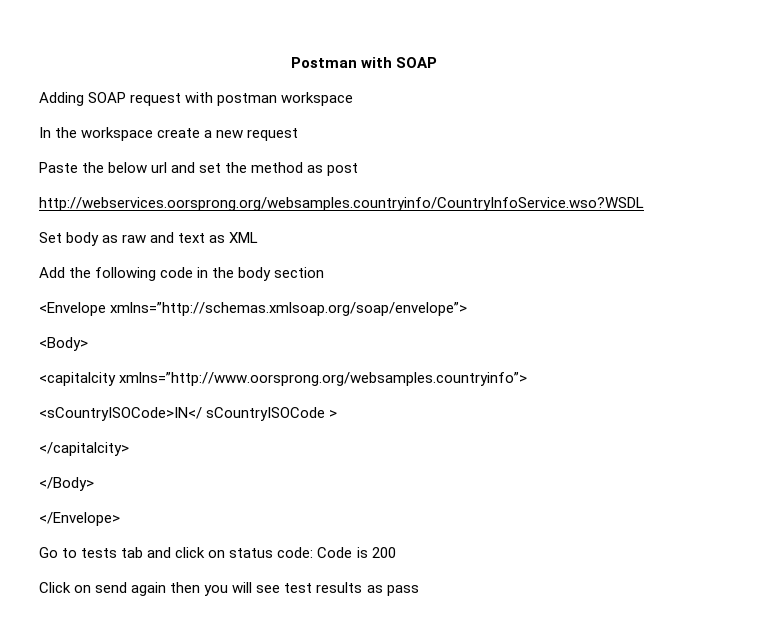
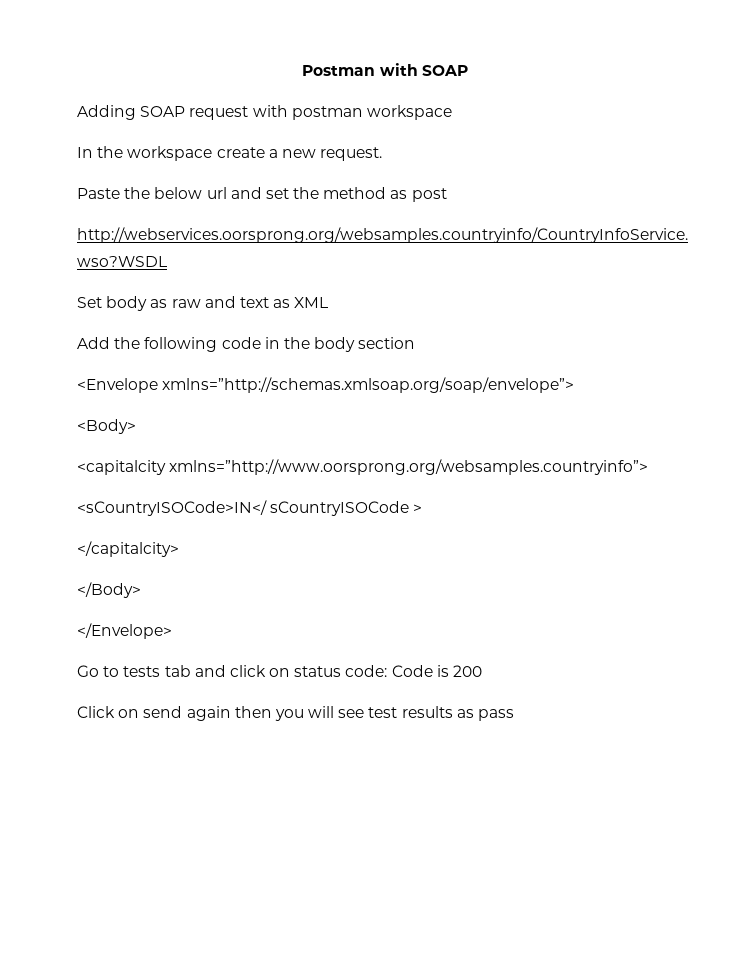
[247,128,299,141] request -> [320,147,383,161] request.

